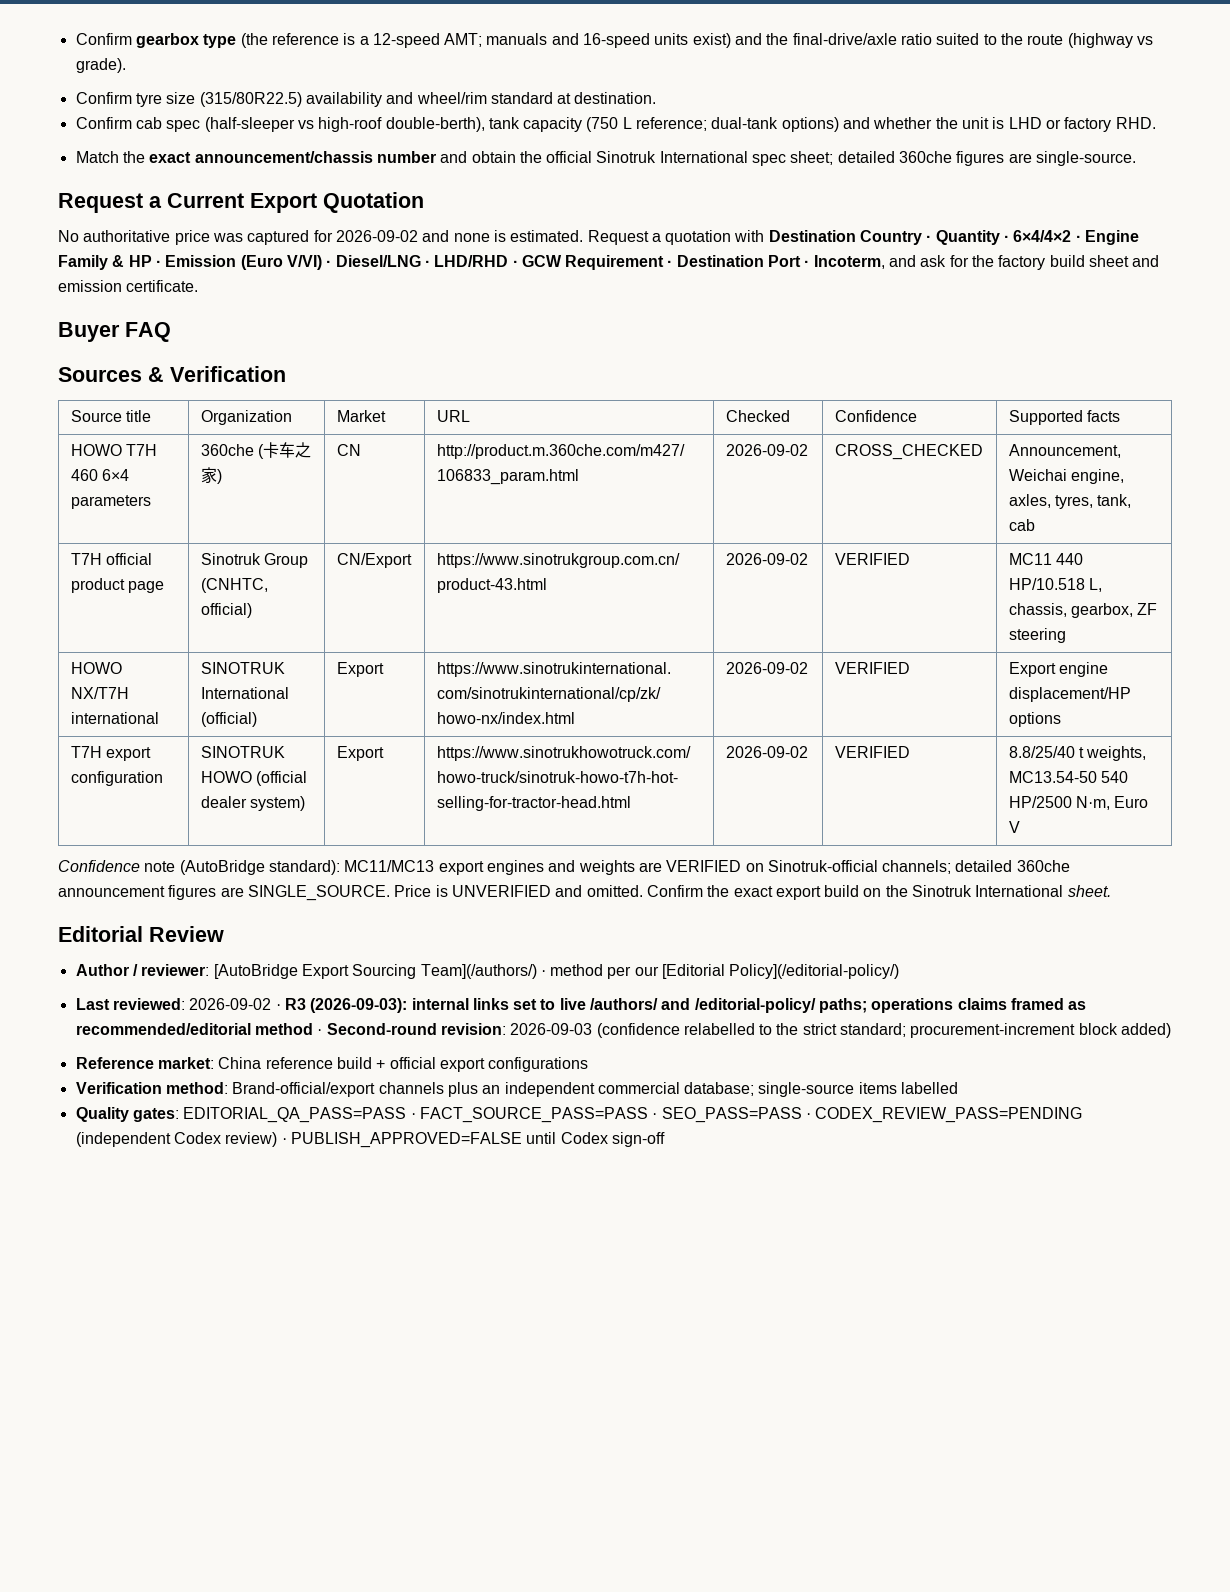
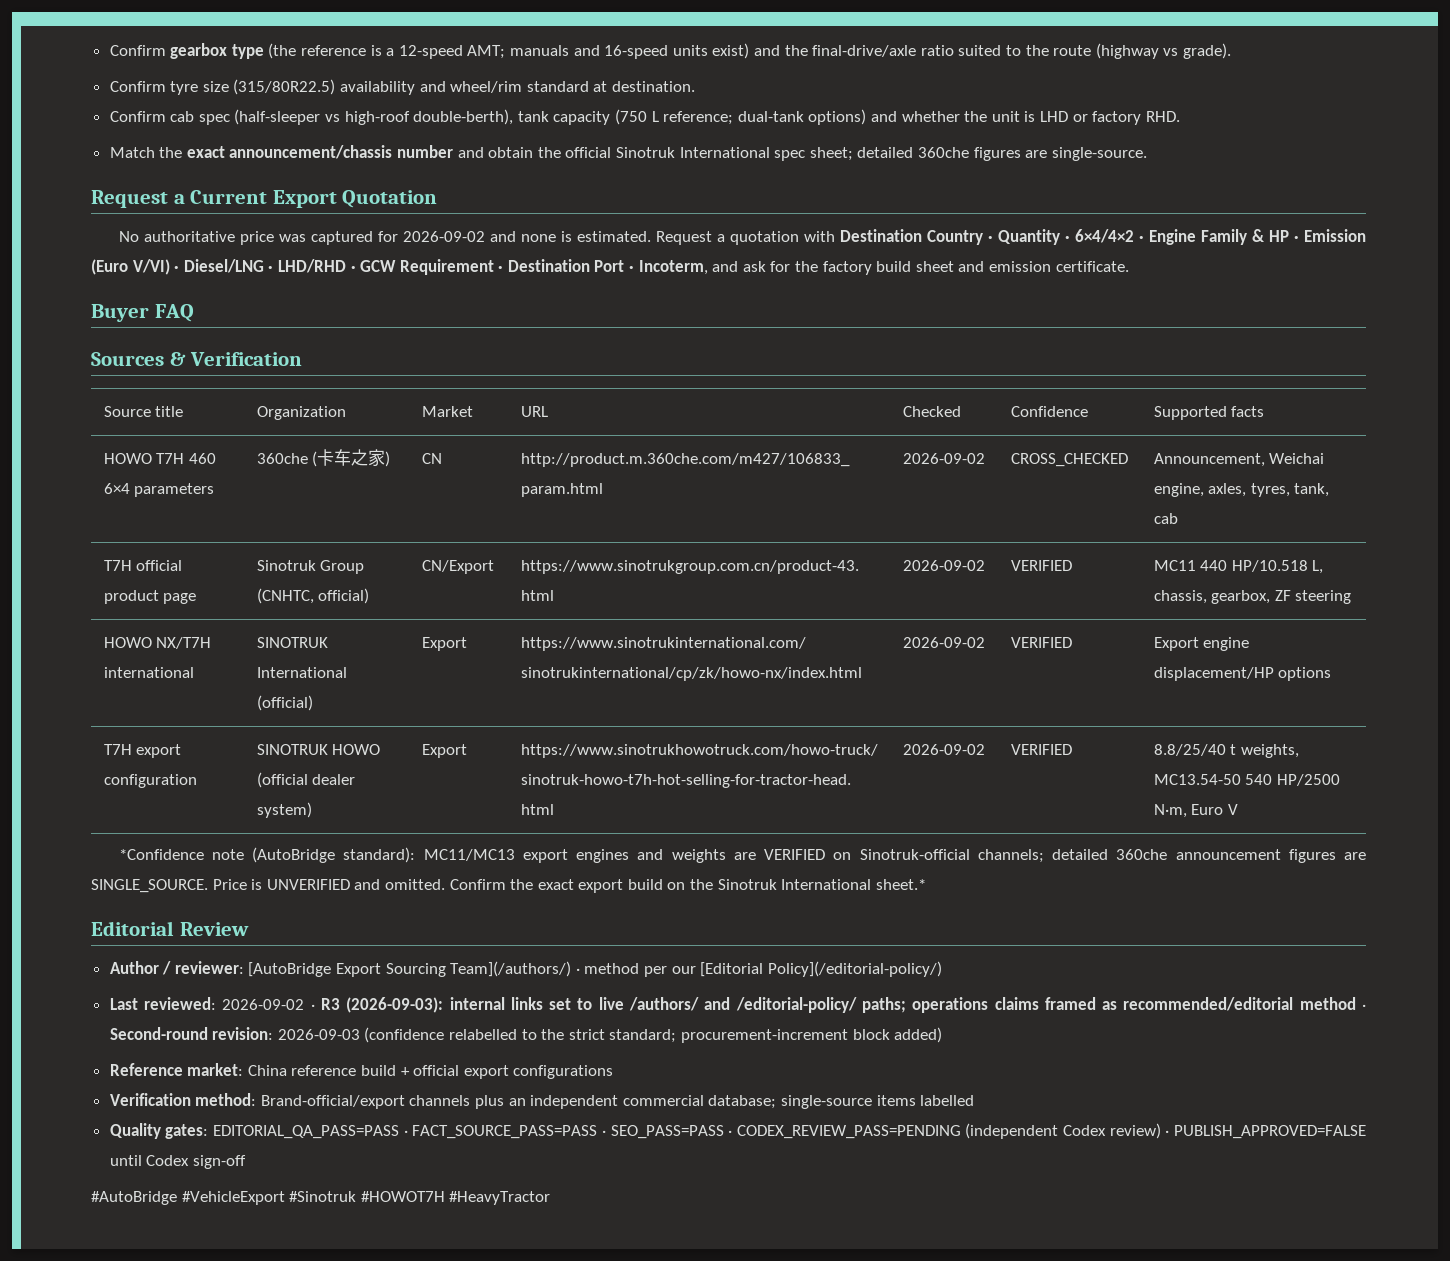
[58,860,140,872] Confidence -> [118,849,204,860] *Confidence
[1067,885,1111,897] sheet. -> [875,879,926,890] sheet.*
(665, 1139) none -> [91,1191,551,1205] // #AutoBridge #VehicleExport #Sinotruk #HOWOT7H #HeavyTractor

